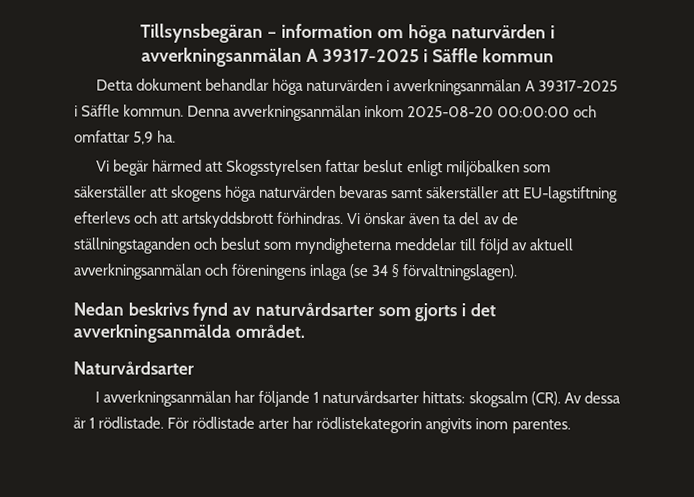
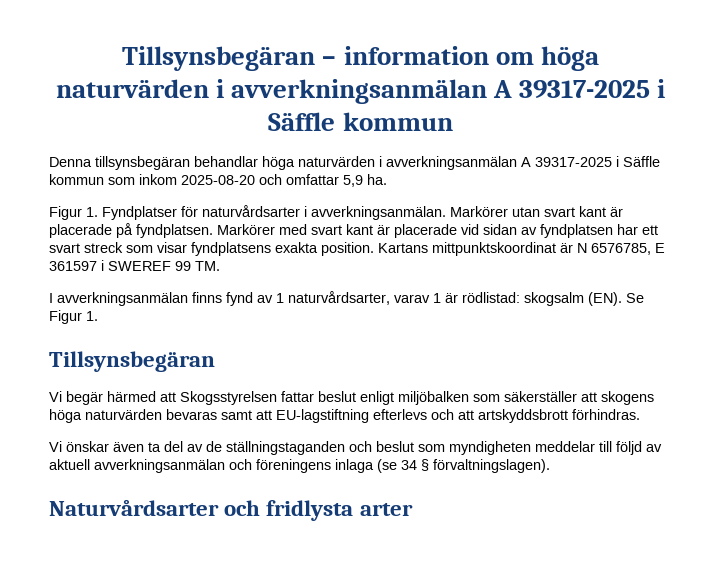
[96,78,203,91] Detta dokument -> [49,156,190,170] Denna tillsynsbegäran
[123,104,362,122] kommun. Denna avverkningsanmälan -> [49,174,135,185] kommun som
[497,106,571,118] 00:00:00 -> (255, 180) none
(177, 136) none -> [49,205,623,220] [49,223,658,238] [49,242,665,256] [49,260,220,271] [49,291,644,306] [49,310,98,324] [49,351,215,372] // Figur 1. Fyndplatser för naturvårdsarter i avverkningsanmälan. Markörer utan svart kant är placerade på fyndplatsen. Markörer med svart kant är placerade vid sidan av fyndplatsen har ett svart streck som visar fyndplatsens exakta position. Kartans mittpunktskoordinat är N 6576785, E 361597 i SWEREF 99 TM. // I avverkningsanmälan finns fynd av 1 naturvårdsarter, varav 1 är rödlistad: skogsalm (EN). Se Figur 1. // Tillsynsbegäran
[426,186,500,199] säkerställer -> (252, 415) none
(345, 217) none -> (640, 414) //
[294,237,394,255] myndigheterna -> [449,441,531,455] myndigheten
[73,302,496,322] [73,324,305,343] [73,361,194,375] [95,390,621,408] [73,416,571,434] Nedan beskrivs fynd av naturvårdsarter som gjorts i det avverkningsanmälda området. // Naturvårdsarter // I avverkningsanmälan har följande 1 naturvårdsarter hittats: skogsalm (CR). Av dessa är 1 rödlistade. För rödlistade arter har rödlistekategorin angivits inom parentes. -> [49,499,413,521] Naturvårdsarter och fridlysta arter

